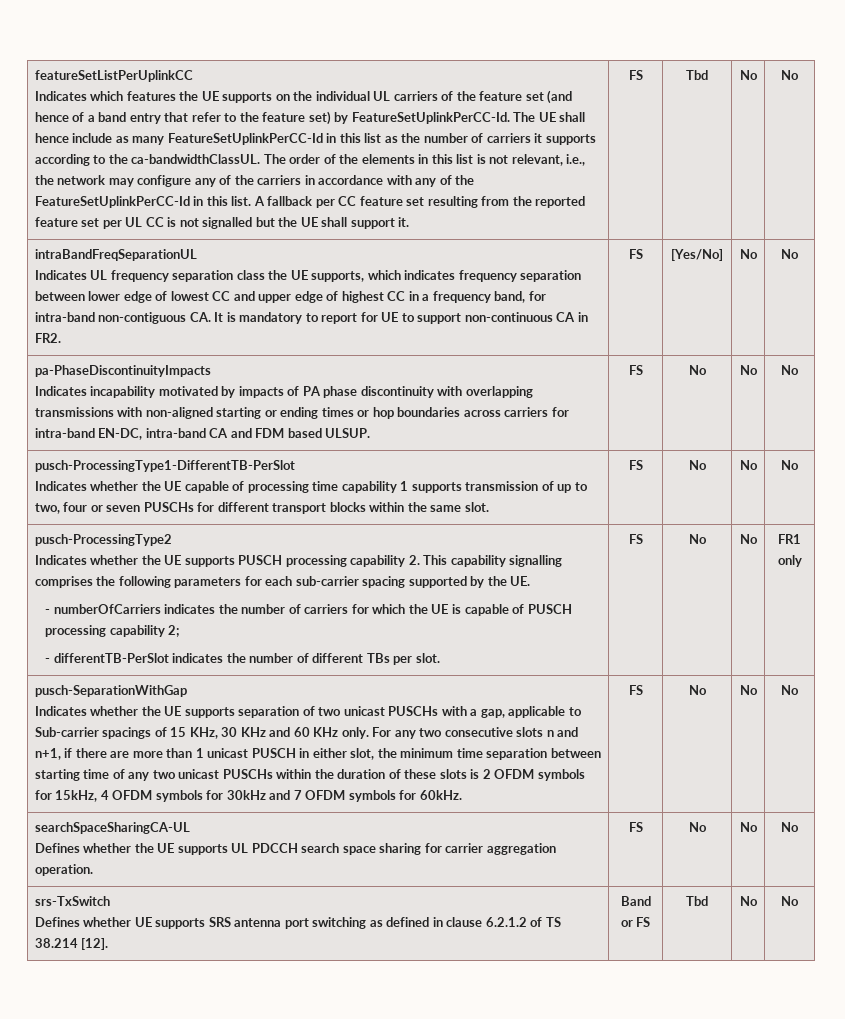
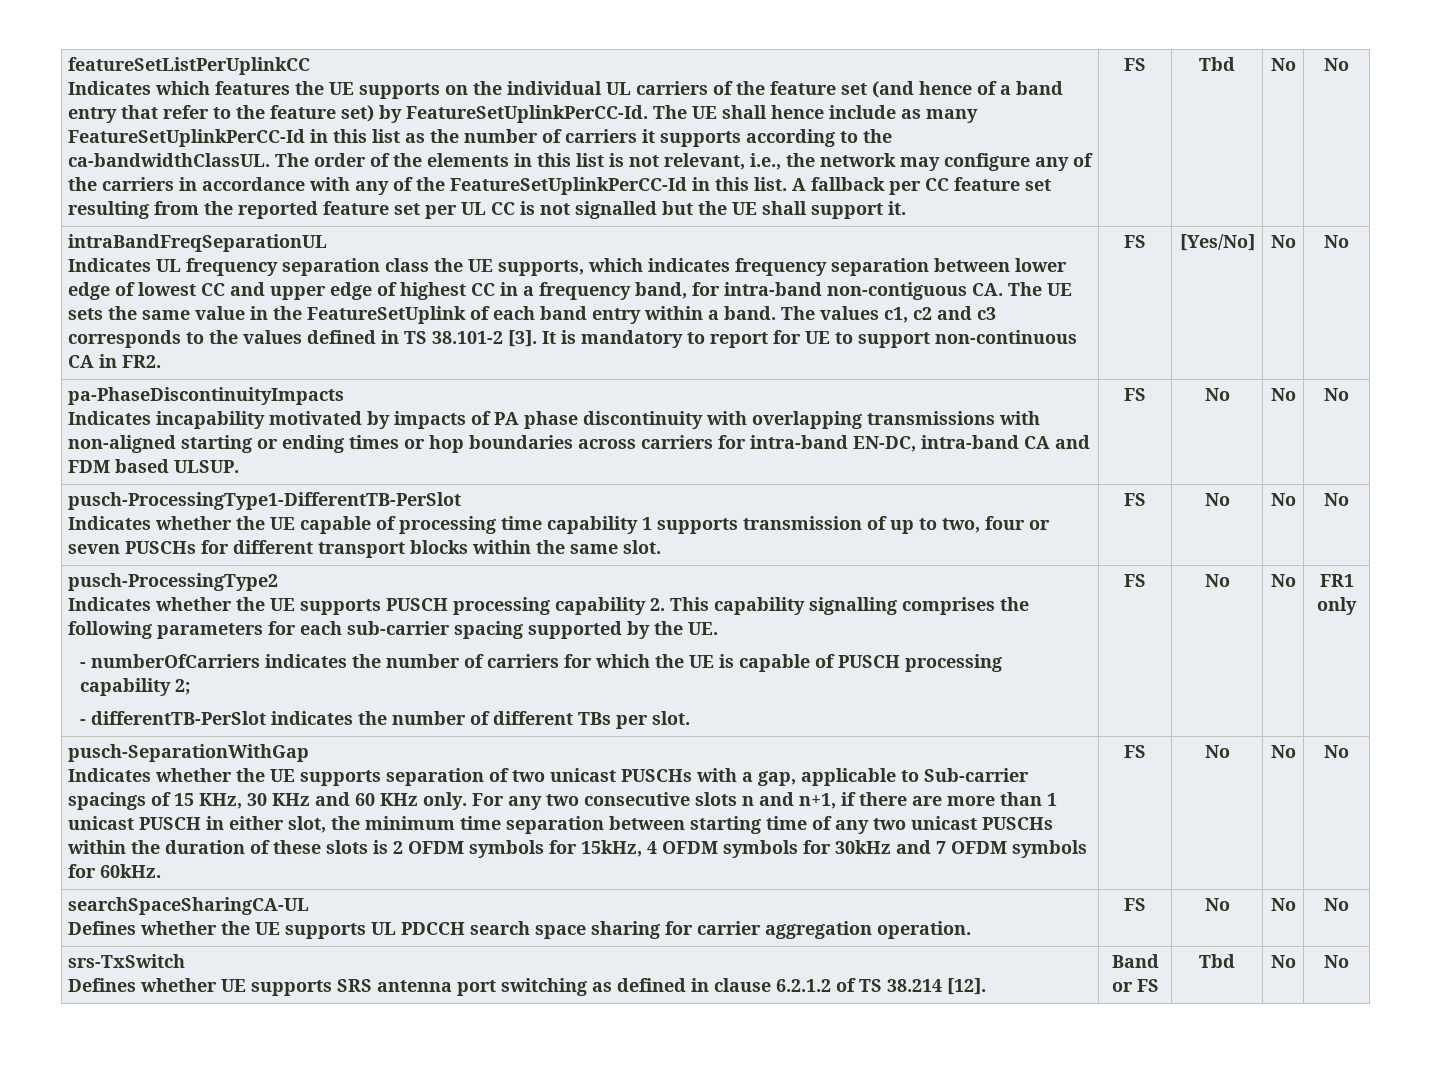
(211, 317) none -> [1008,282,1073,296] [68,306,997,324] [68,330,538,348] The UE sets the same value in the FeatureSetUplink of each band entry within a band. The values c1, c2 and c3 corresponds to the values defined in TS 38.101-2 [3].

